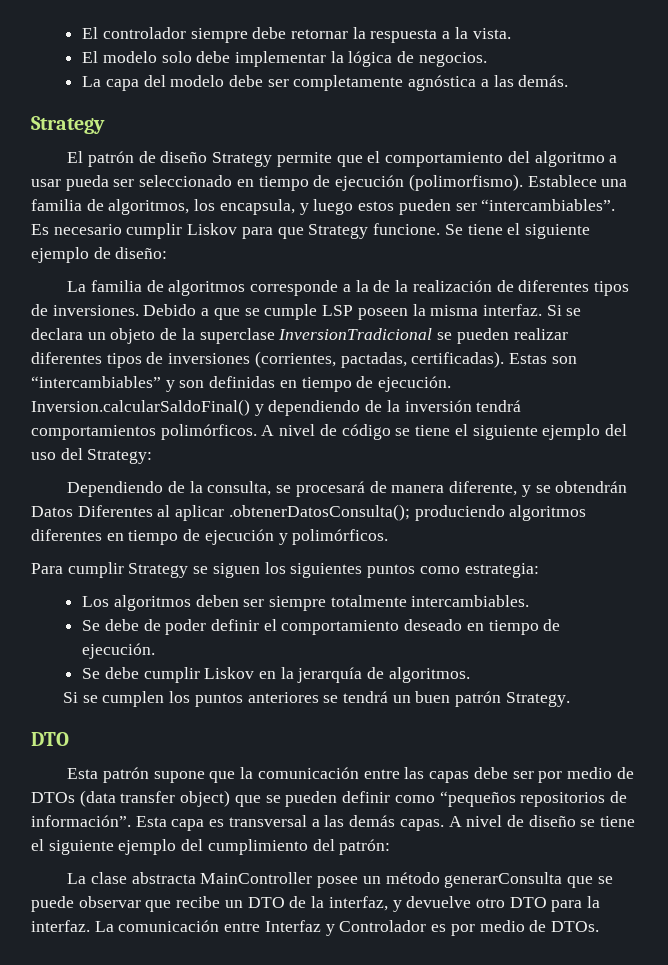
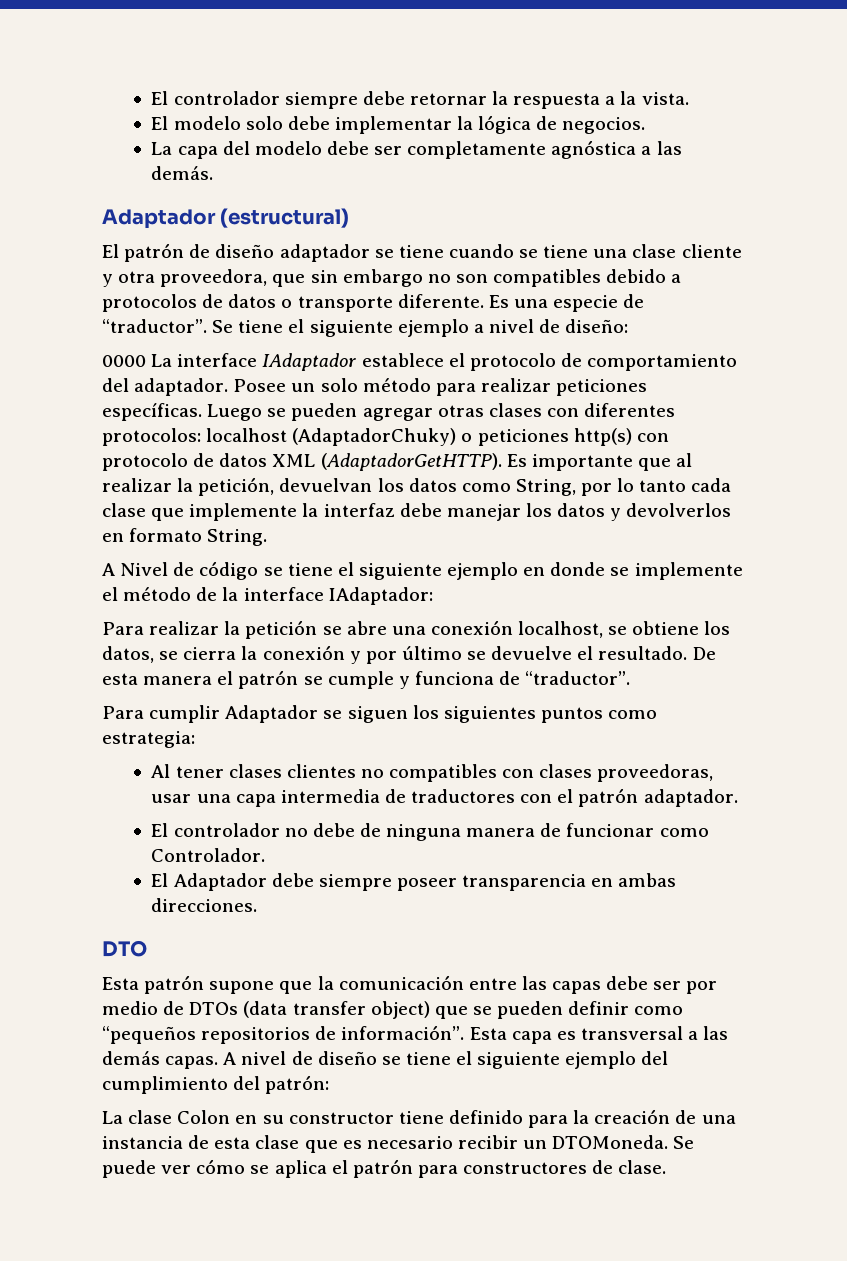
[31,116,105,134] Strategy -> [102,208,350,229] Adaptador (estructural)
[212,151,618,167] [31,174,628,191] [31,199,616,215] [31,223,441,239] Strategy permite que el comportamiento del algoritmo a usar pueda ser seleccionado en tiempo de ejecución (polimorfismo). Establece una familia de algoritmos, los encapsula, y luego estos pueden ser “intercambiables”. Es necesario cumplir Liskov para que Strategy funcione. -> [279,244,742,262] [102,269,682,287] [102,294,645,312] [102,319,207,333] adaptador se tiene cuando se tiene una clase cliente y otra proveedora, que sin embargo no son compatibles debido a protocolos de datos o transporte diferente. Es una especie de “traductor”.
(89, 255) none -> [473,319,534,333] a nivel
[67,280,629,296] [31,304,582,320] [31,328,568,344] [31,351,577,368] [31,376,452,392] [31,399,522,416] [31,424,316,440] La familia de algoritmos corresponde a la de la realización de diferentes tipos de inversiones. Debido a que se cumple LSP poseen la misma interfaz. Si se declara un objeto de la superclase InversionTradicional se pueden realizar diferentes tipos de inversiones (corrientes, pactadas, certificadas). Estas son “intercambiables” y son definidas en tiempo de ejecución. Inversion.calcularSaldoFinal() y dependiendo de la inversión tendrá comportamientos polimórficos. A nivel -> [102,353,738,371] [102,378,648,396] [102,403,676,421] [102,428,669,446] [102,453,693,471] [102,477,732,496] [102,503,732,521] [102,528,268,546] [102,562,169,576] 0000 La interface IAdaptador establece el protocolo de comportamiento del adaptador. Posee un solo método para realizar peticiones específicas. Luego se pueden agregar otras clases con diferentes protocolos: localhost (AdaptadorChuky) o peticiones http(s) con protocolo de datos XML (AdaptadorGetHTTP). Es importante que al realizar la petición, devuelvan los datos como String, por lo tanto cada clase que implemente la interfaz debe manejar los datos y devolverlos en formato String. // A Nivel
[604,424,627,436] [31,448,153,464] [67,481,628,497] [31,504,587,521] [31,529,389,545] del uso del Strategy: // Dependiendo de la consulta, se procesará de manera diferente, y se obtendrán Datos Diferentes al aplicar .obtenerDatosConsulta(); produciendo algoritmos diferentes en tiempo de ejecución y polimórficos. -> [523,562,743,580] [102,587,433,605] [102,620,731,639] [102,645,716,664] [102,670,631,689] en donde se implemente el método de la interface IAdaptador: // Para realizar la petición se abre una conexión localhost, se obtiene los datos, se cierra la conexión y por último se devuelve el resultado. De esta manera el patrón se cumple y funciona de “traductor”.
[128,563,189,578] Strategy -> [225,705,319,723] Adaptador
[82,595,530,611] [82,619,561,635] [82,643,156,659] [82,667,470,683] [62,691,570,707] Los algoritmos deben ser siempre totalmente intercambiables. // Se debe de poder definir el comportamiento deseado en tiempo de ejecución. // Se debe cumplir Liskov en la jerarquía de algoritmos. // Si se cumplen los puntos anteriores se tendrá un buen patrón Strategy. -> [151,764,714,782] [151,788,738,807] [151,823,709,841] [151,848,266,862] [151,873,677,891] [151,898,258,912] Al tener clases clientes no compatibles con clases proveedoras, usar una capa intermedia de traductores con el patrón adaptador. // El controlador no debe de ninguna manera de funcionar como Controlador. // El Adaptador debe siempre poseer transparencia en ambas direcciones.
[131,872,613,888] [31,896,601,912] [31,920,599,936] abstracta MainController posee un método generarConsulta que se puede observar que recibe un DTO de la interfaz, y devuelve otro DTO para la interfaz. La comunicación entre Interfaz y Controlador es por medio de DTOs. -> [177,1109,736,1128] [102,1135,695,1153] [102,1159,667,1178] Colon en su constructor tiene definido para la creación de una instancia de esta clase que es necesario recibir un DTOMoneda. Se puede ver cómo se aplica el patrón para constructores de clase.

